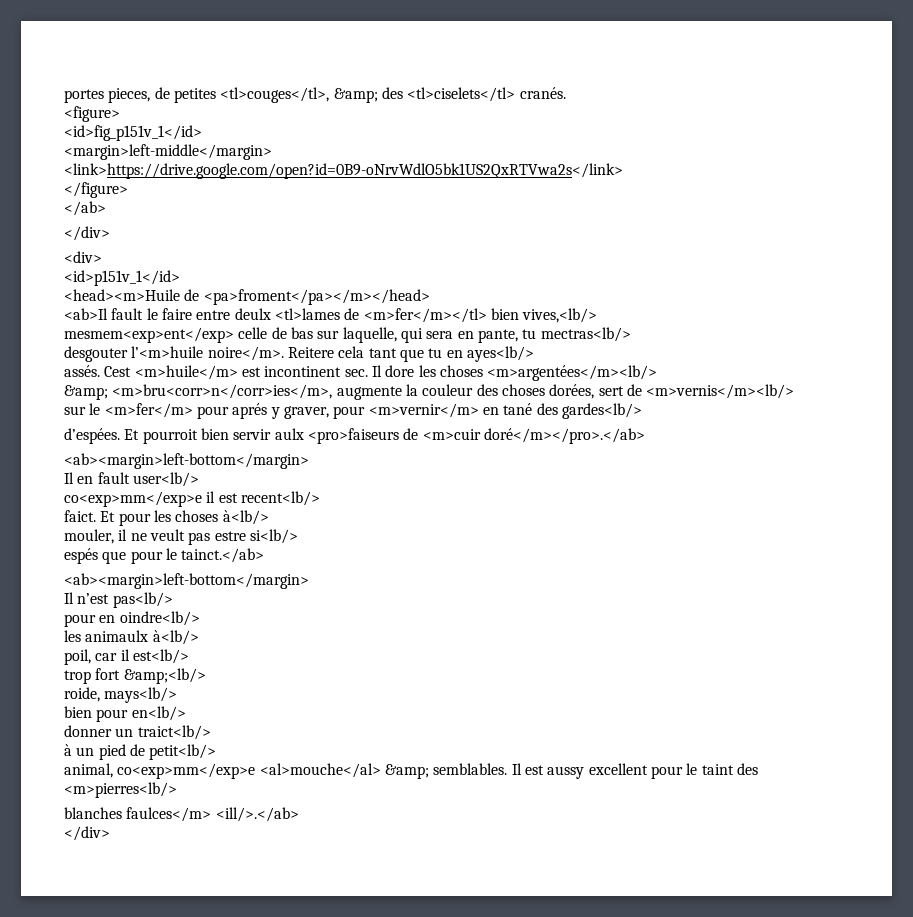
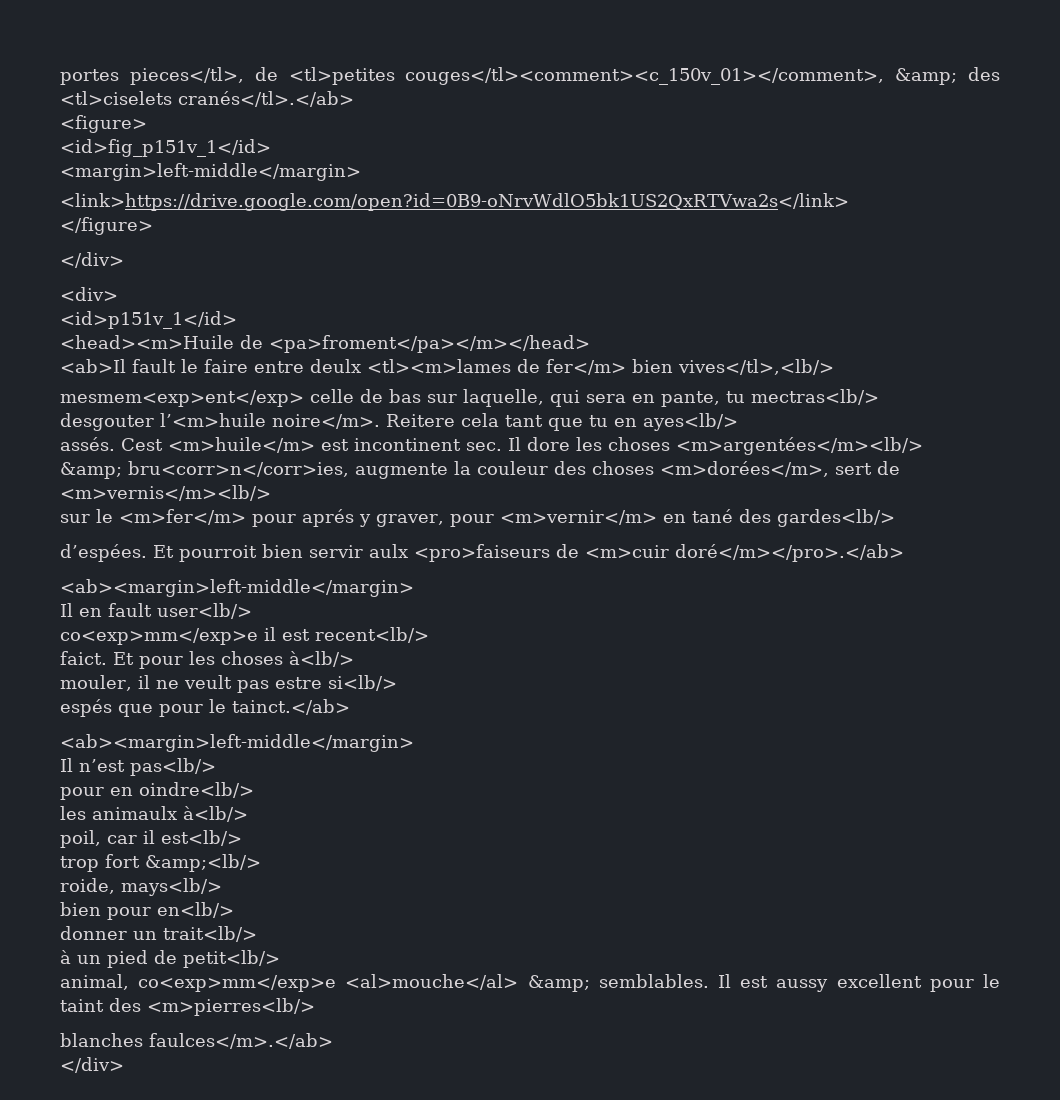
[108,87,566,103] pieces, de petites <tl>couges</tl>, &amp; des <tl>ciselets</tl> cranés. -> [129,67,1000,85] [60,91,354,107] pieces</tl>, de <tl>petites couges</tl><comment><c_150v_01></comment>, &amp; des <tl>ciselets cranés</tl>.</ab>
[64,201,106,216] // </ab> -> (153, 226) none
[274,308,598,323] <tl>lames de <m>fer</m></tl> bien vives,<lb/> -> [367,359,834,375] <tl><m>lames de fer</m> bien vives</tl>,<lb/>
[112,384,333,399] <m>bru<corr>n</corr>ies</m>, -> [128,461,349,477] bru<corr>n</corr>ies,
[549,384,595,399] dorées, -> [660,461,829,477] <m>dorées</m>,
[64,453,309,469] <ab><margin>left-bottom</margin> -> [60,579,414,597] <ab><margin>left-middle</margin>
[64,573,309,589] <ab><margin>left-bottom</margin> -> [60,734,414,752] <ab><margin>left-middle</margin>
[137,725,211,740] traict<lb/> -> [163,926,257,942] trait<lb/>
[126,807,299,822] faulces</m> <ill/>.</ab> -> [149,1033,333,1049] faulces</m>.</ab>

